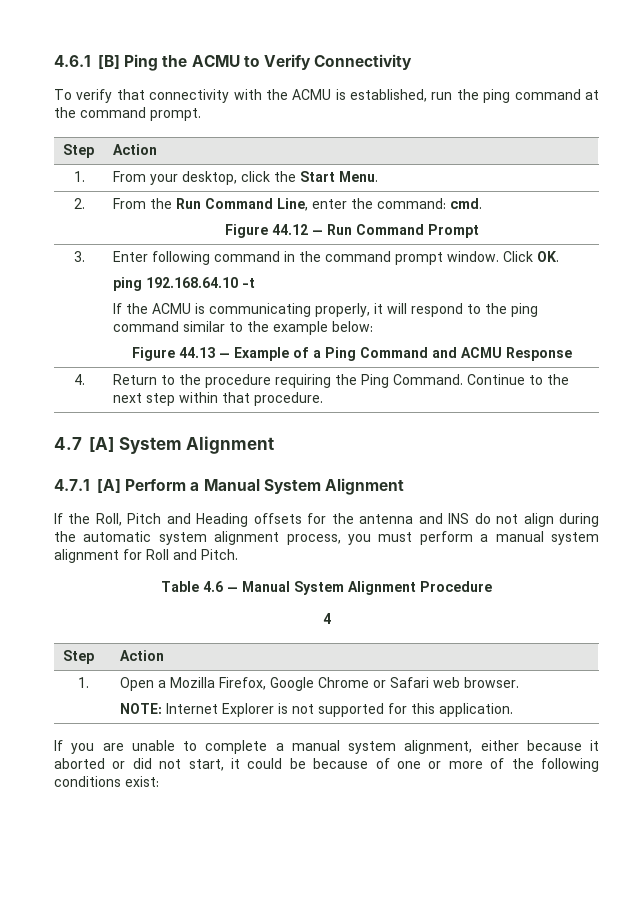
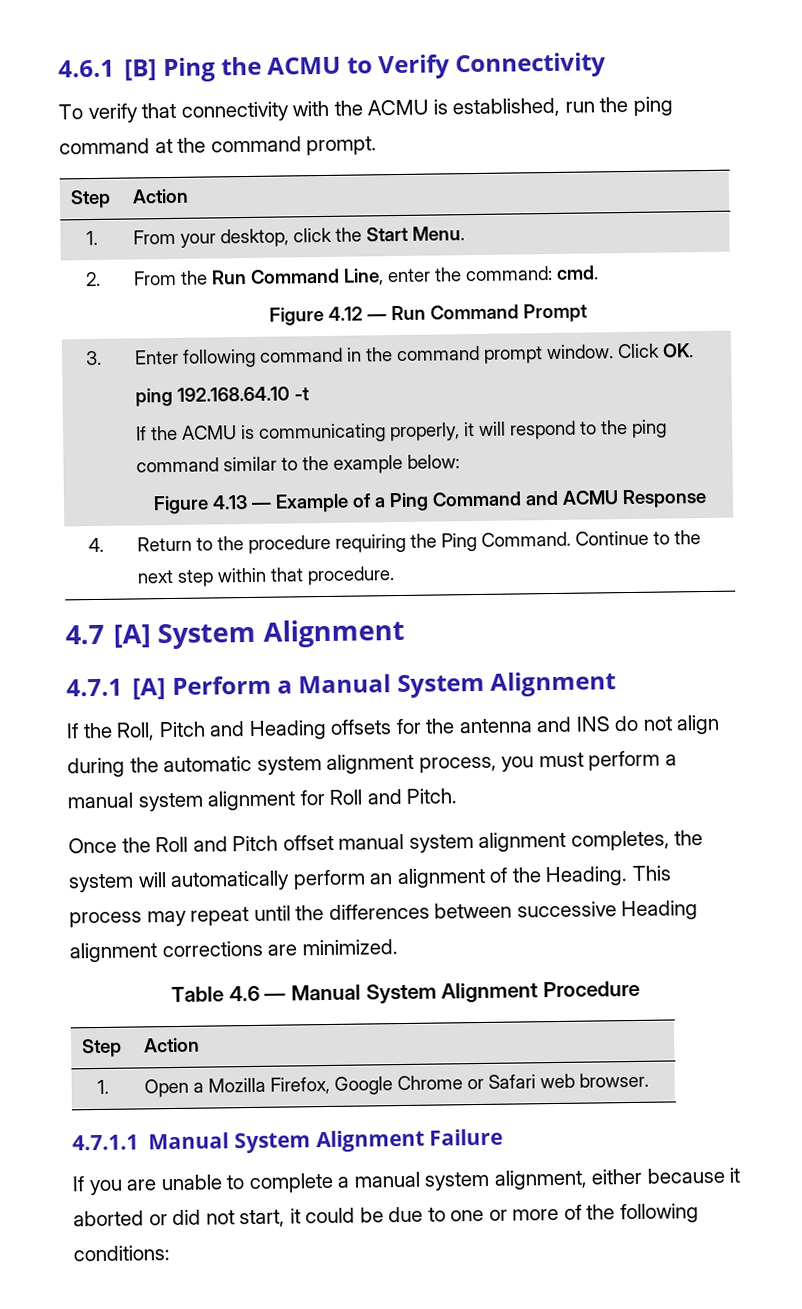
[271,224,308,235] 44.12 -> [327,306,363,321] 4.12
[178,347,215,358] 44.13 -> [212,495,248,510] 4.13
(238, 554) none -> [68,830,704,854] [68,865,671,893] [69,900,699,928] [69,939,398,963] // Once the Roll and Pitch offset manual system alignment completes, the system will automatically perform an alignment of the Heading. This process may repeat until the differences between successive Heading alignment corrections are minimized.
[322,613,331,624] // 4 -> (640, 989) none
[120,703,514,717] // NOTE: Internet Explorer is not supported for this application. -> [72,1128,504,1154] // 4.7.1.1 Manual System Alignment Failure
[313,758,390,769] because of -> [388,1206,446,1223] due to
[54,776,159,787] conditions exist: -> [73,1245,170,1262] conditions:

